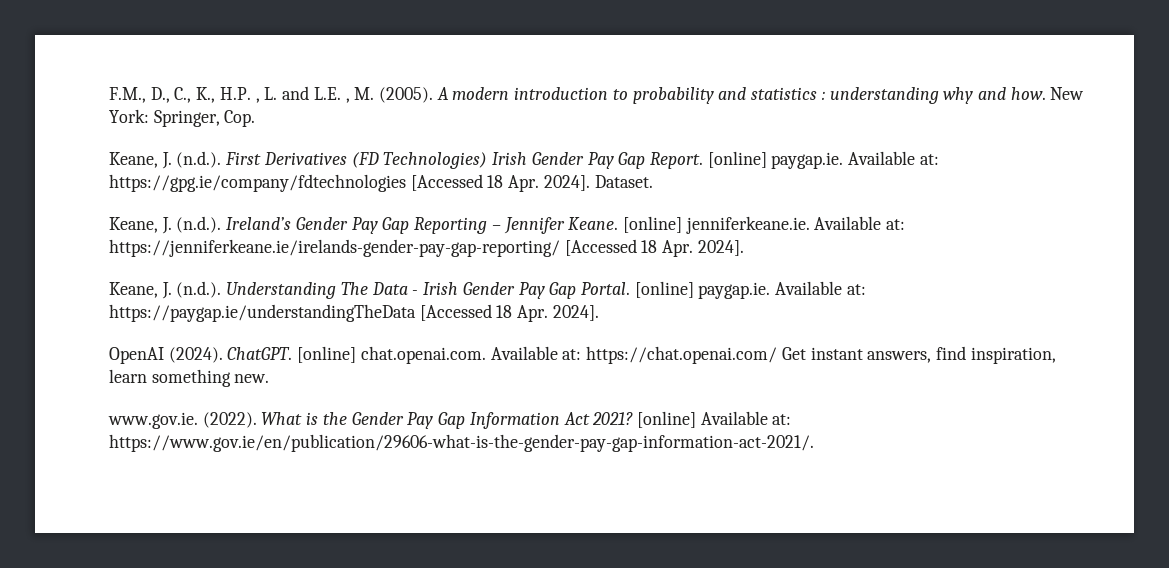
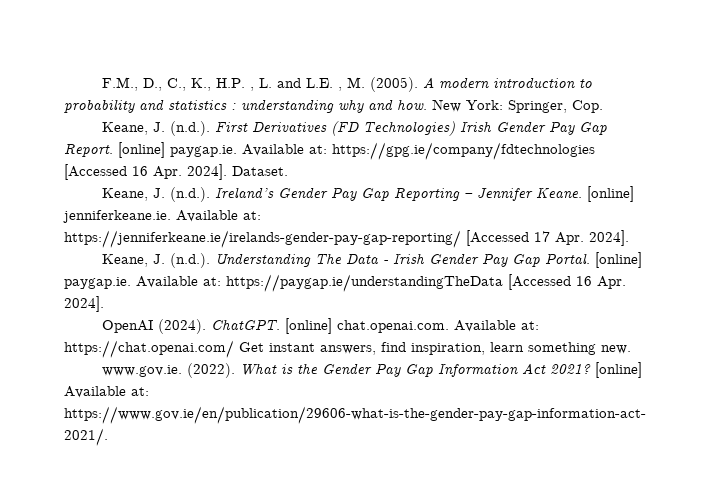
[487,175,504,188] 18 -> [132,166,148,176] 16
[641,240,658,253] 18 -> [534,231,550,242] 17
[496,305,513,318] 18 -> [576,276,592,286] 16

